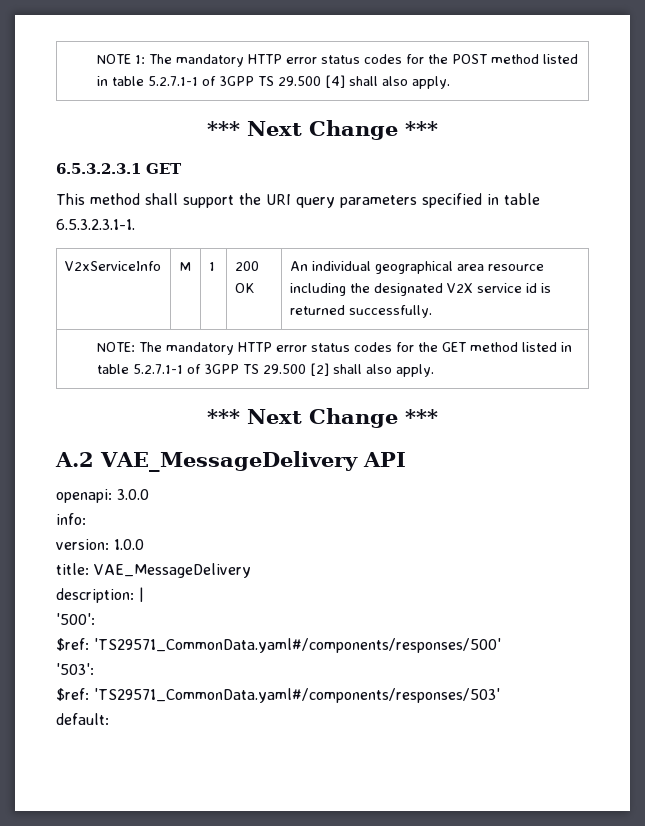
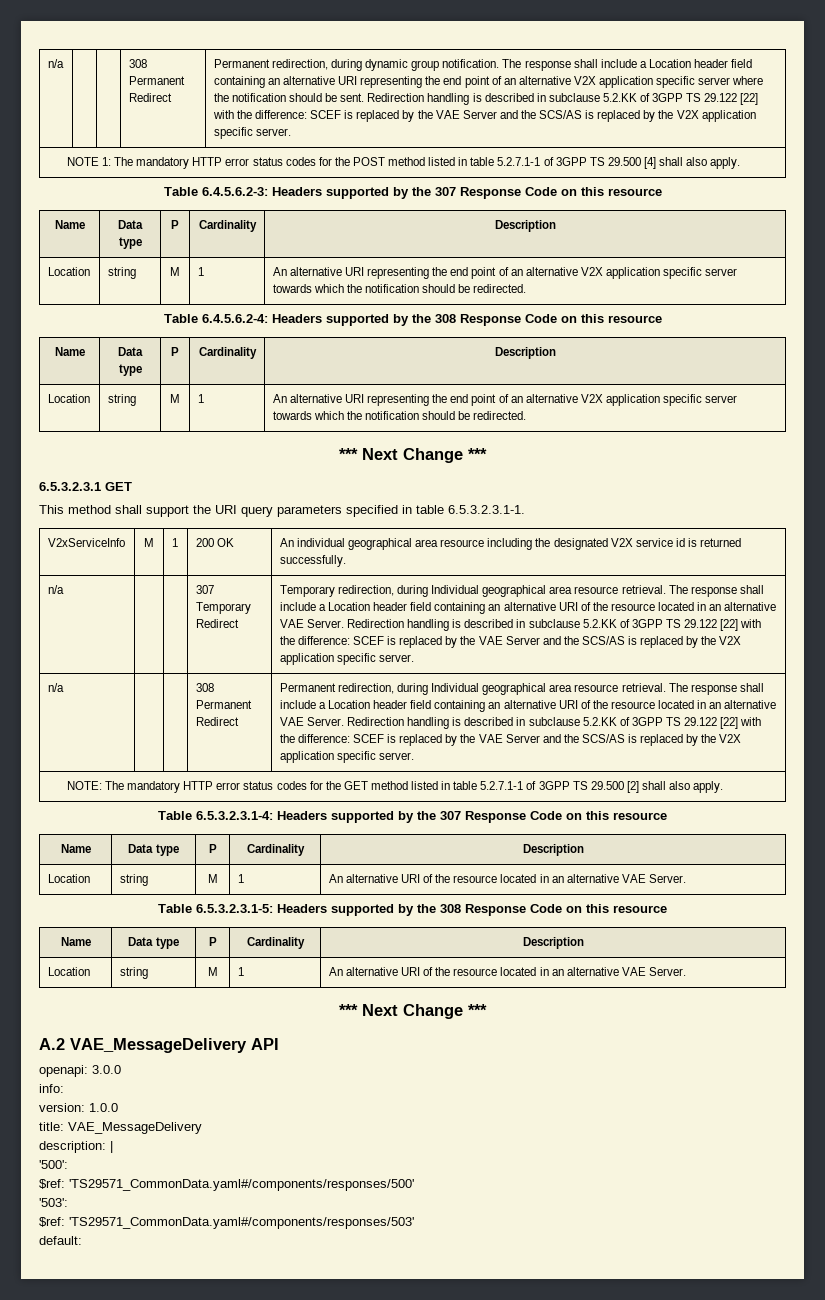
(96, 59) none -> [47,59,64,68] [128,59,147,68] [128,76,185,85] [128,93,172,102] [213,59,753,71] [213,76,764,88] [213,93,759,105] [212,110,756,122] [213,127,291,139] n/a | | | 308 Permanent Redirect | Permanent redirection, during dynamic group notification. The response shall include a Location header field containing an alternative URI representing the end point of an alternative V2X application specific server where the notification should be sent. Redirection handling is described in subclause 5.2.KK of 3GPP TS 29.122 [22] with the difference: SCEF is replaced by the VAE Server and the SCS/AS is replaced by the V2X application specific server. //
(450, 82) none -> [163,187,662,199] [54,220,85,229] [118,220,143,229] [118,237,142,249] [171,220,179,229] [198,220,257,232] [494,220,556,232] [47,267,90,276] [107,267,136,279] [170,267,180,276] [197,267,204,276] [272,267,738,279] [272,284,527,293] [163,314,662,326] [54,347,85,356] [118,347,143,356] [118,364,142,376] [171,347,179,356] [198,347,257,359] [494,347,556,359] [47,394,90,403] [107,394,136,406] [170,394,180,403] [197,394,204,403] [272,394,738,406] [272,411,527,420] // Table 6.4.5.6.2-3: Headers supported by the 307 Response Code on this resource // Name | Data type | P | Cardinality | Description // Location | string | M | 1 | An alternative URI representing the end point of an alternative V2X application specific server towards which the notification should be redirected. // Table 6.4.5.6.2-4: Headers supported by the 308 Response Code on this resource // Name | Data type | P | Cardinality | Description // Location | string | M | 1 | An alternative URI representing the end point of an alternative V2X application specific server towards which the notification should be redirected.
(432, 311) none -> [47,585,64,594] [195,585,214,594] [195,602,251,614] [195,619,239,628] [279,585,764,597] [279,602,777,614] [279,619,762,631] [279,636,742,648] [279,653,414,665] [47,683,64,692] [195,683,214,692] [195,700,252,709] [195,717,239,726] [279,683,764,695] [279,700,777,712] [279,717,762,729] [279,734,742,746] [279,751,414,763] // n/a | | | 307 Temporary Redirect | Temporary redirection, during Individual geographical area resource retrieval. The response shall include a Location header field containing an alternative URI of the resource located in an alternative VAE Server. Redirection handling is described in subclause 5.2.KK of 3GPP TS 29.122 [22] with the difference: SCEF is replaced by the VAE Server and the SCS/AS is replaced by the V2X application specific server. // n/a | | | 308 Permanent Redirect | Permanent redirection, during Individual geographical area resource retrieval. The response shall include a Location header field containing an alternative URI of the resource located in an alternative VAE Server. Redirection handling is described in subclause 5.2.KK of 3GPP TS 29.122 [22] with the difference: SCEF is replaced by the VAE Server and the SCS/AS is replaced by the V2X application specific server.
(434, 370) none -> [158,811,667,823] [60,844,91,853] [128,844,179,856] [208,844,217,853] [246,844,305,856] [522,844,584,856] [47,874,90,883] [119,874,148,886] [207,874,218,883] [237,874,244,883] [328,874,686,883] [158,904,667,916] [60,937,91,946] [128,937,179,949] [208,937,217,946] [246,937,305,949] [522,937,584,949] [47,967,90,976] [119,967,148,979] [207,967,218,976] [237,967,244,976] [328,967,686,976] // Table 6.5.3.2.3.1-4: Headers supported by the 307 Response Code on this resource // Name | Data type | P | Cardinality | Description // Location | string | M | 1 | An alternative URI of the resource located in an alternative VAE Server. // Table 6.5.3.2.3.1-5: Headers supported by the 308 Response Code on this resource // Name | Data type | P | Cardinality | Description // Location | string | M | 1 | An alternative URI of the resource located in an alternative VAE Server.

